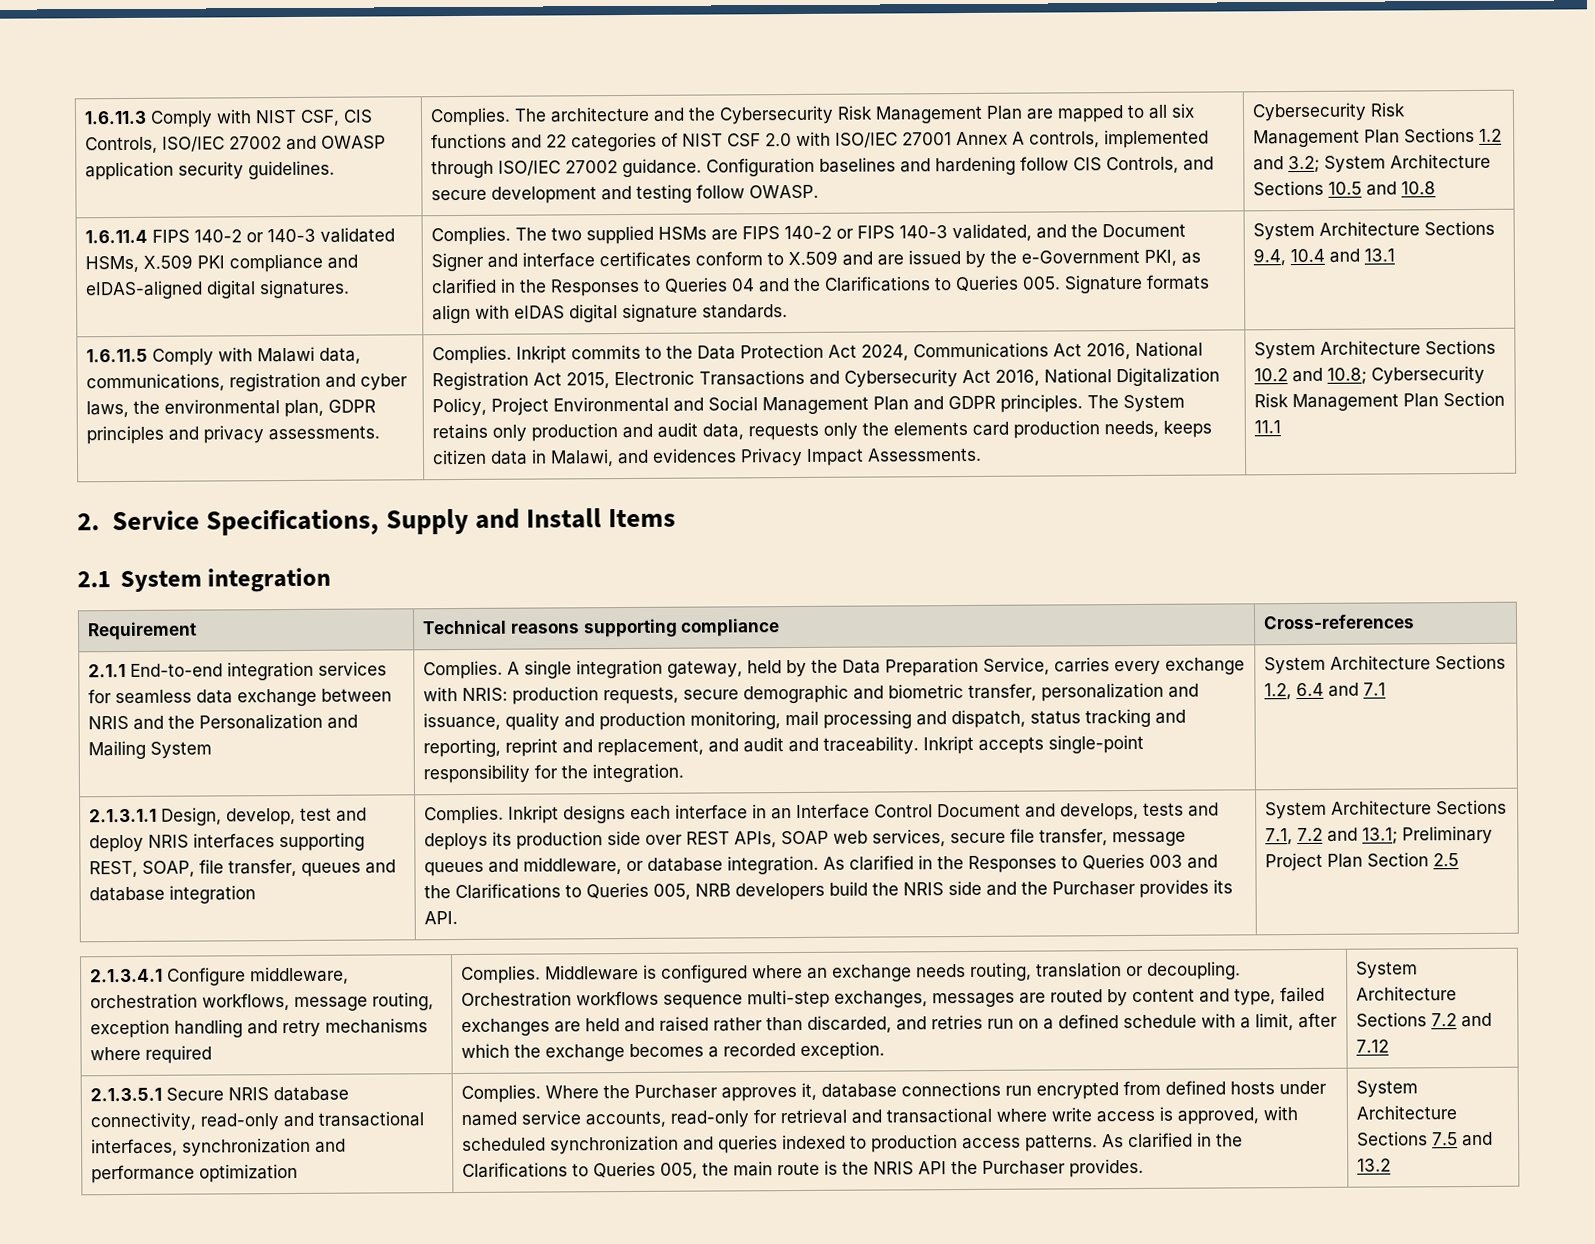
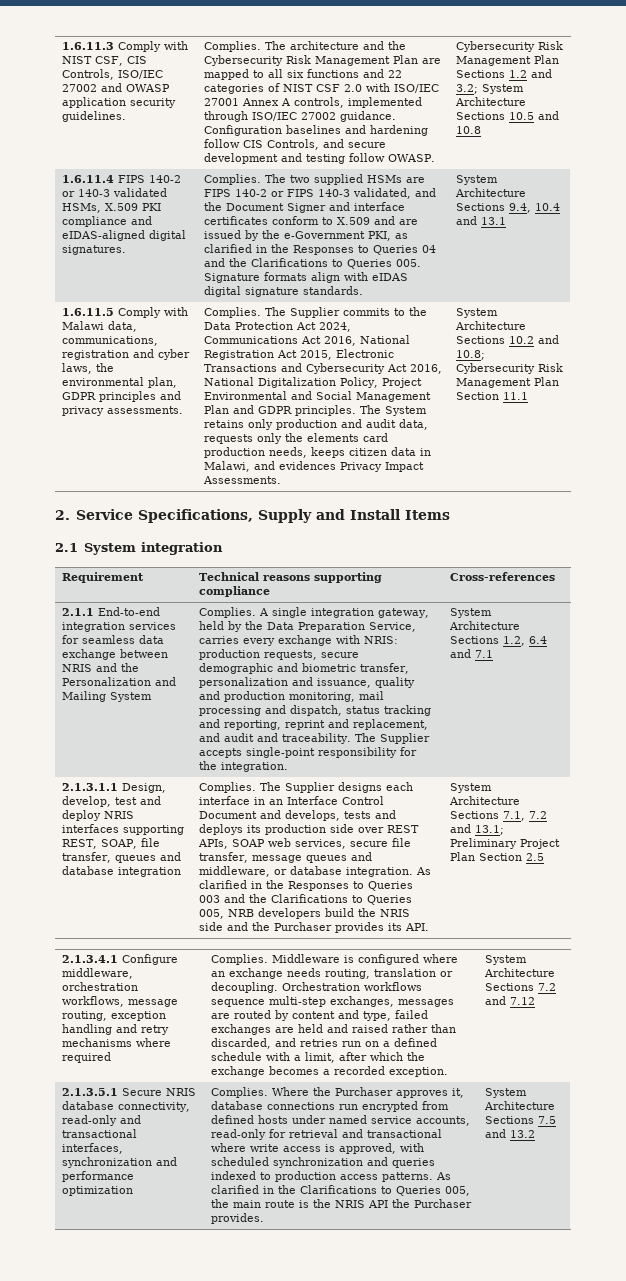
[516,345,568,364] Inkript -> [265,307,341,318] The Supplier
[923,735,975,755] Inkript -> [355,733,431,744] The Supplier
[508,805,560,824] Inkript -> [260,782,336,793] The Supplier

